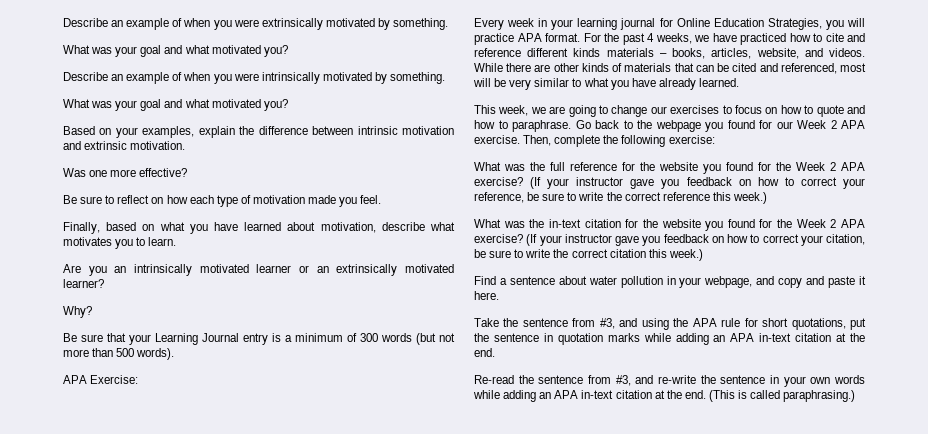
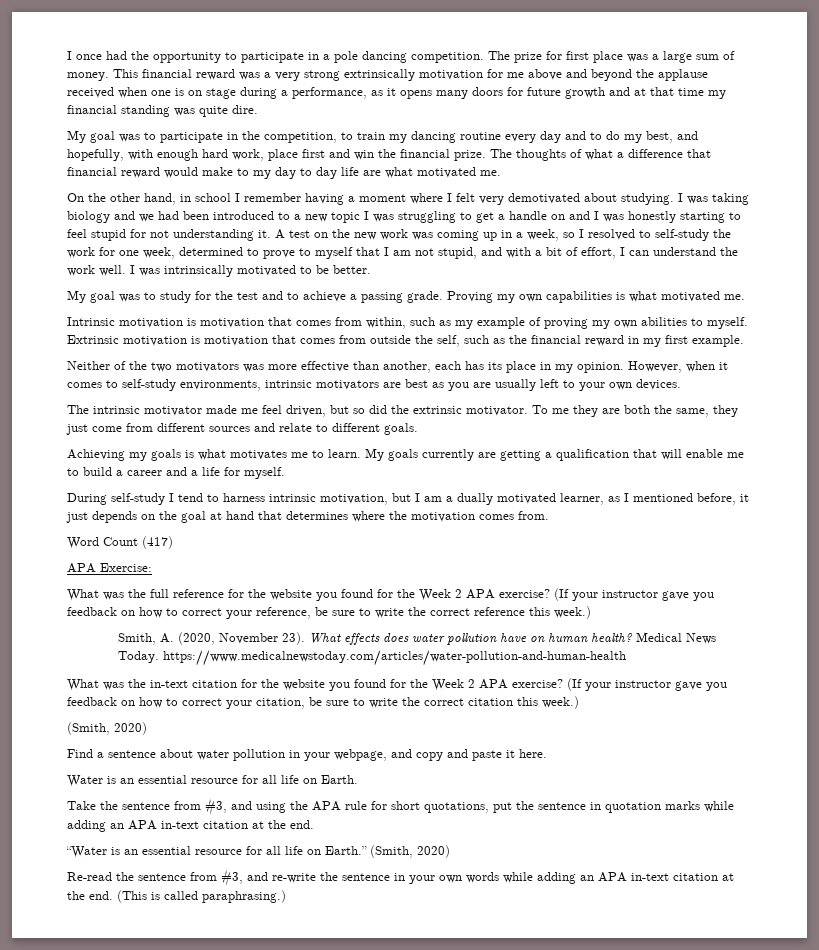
[63,18,449,30] [63,45,288,57] [63,72,446,84] [63,99,288,111] [63,126,454,138] [63,141,186,150] [63,168,188,177] [63,195,382,207] [63,222,425,234] Describe an example of when you were extrinsically motivated by something. // What was your goal and what motivated you? // Describe an example of when you were intrinsically motivated by something. // What was your goal and what motivated you? // Based on your examples, explain the difference between intrinsic motivation and extrinsic motivation. // Was one more effective? // Be sure to reflect on how each type of motivation made you feel. // Finally, based on what you have learned about motivation, describe -> [67,51,735,63] [67,69,708,81] [67,87,726,99] [67,105,258,117] [67,130,698,143] [67,149,711,161] [67,167,501,179] [67,193,749,205] [67,211,741,223] [67,229,731,241] [67,247,738,259] [67,265,371,277] [67,290,745,303] [67,317,748,329] [67,335,744,347] [67,361,728,373] [67,379,681,391] [67,405,738,417] [66,423,418,435] [67,449,194,461] I once had the opportunity to participate in a pole dancing competition. The prize for first place was a large sum of money. This financial reward was a very strong extrinsically motivation for me above and beyond the applause received when one is on stage during a performance, as it opens many doors for future growth and at that time my financial standing was quite dire. // My goal was to participate in the competition, to train my dancing routine every day and to do my best, and hopefully, with enough hard work, place first and win the financial prize. The thoughts of what a difference that financial reward would make to my day to day life are what motivated me. // On the other hand, in school I remember having a moment where I felt very demotivated about studying. I was taking biology and we had been introduced to a new topic I was struggling to get a handle on and I was honestly starting to feel stupid for not understanding it. A test on the new work was coming up in a week, so I resolved to self-study the work for one week, determined to prove to myself that I am not stupid, and with a bit of effort, I can understand the work well. I was intrinsically motivated to be better. // My goal was to study for the test and to achieve a passing grade. Proving my own capabilities is what motivated me. // Intrinsic motivation is motivation that comes from within, such as my example of proving my own abilities to myself. Extrinsic motivation is motivation that comes from outside the self, such as the financial reward in my first example. // Neither of the two motivators was more effective than another, each has its place in my opinion. However, when it comes to self-study environments, intrinsic motivators are best as you are usually left to your own devices. // The intrinsic motivator made me feel driven, but so did the extrinsic motivator. To me they are both the same, they just come from different sources and relate to different goals. // Achieving my goals is
[115,239,134,249] you -> [291,452,308,458] me
[63,264,454,276] [63,279,104,288] [63,306,92,318] [63,333,455,345] [63,348,175,360] [63,375,139,384] [474,18,865,30] [474,33,865,45] [474,48,865,59] [474,63,866,74] [473,78,739,90] [474,105,865,117] [474,120,865,132] [474,135,715,147] // Are you an intrinsically motivated learner or an extrinsically motivated learner? // Why? // Be sure that your Learning Journal entry is a minimum of 300 words (but not more than 500 words). // APA Exercise: // Every week in your learning journal for Online Education Strategies, you will practice APA format. For the past 4 weeks, we have practiced how to cite and reference different kinds materials – books, articles, website, and videos. While there are other kinds of materials that can be cited and referenced, most will be very similar to what you have already learned. // This week, we are going to change our exercises to focus on how to quote and how to paraphrase. Go back to the webpage you found for our Week 2 APA exercise. Then, complete the following exercise: -> [365,448,744,461] [67,467,285,479] [67,493,749,505] [66,511,549,523] [67,536,173,549] [67,563,152,573] My goals currently are getting a qualification that will enable me to build a career and a life for myself. // During self-study I tend to harness intrinsic motivation, but I am a dually motivated learner, as I mentioned before, it just depends on the goal at hand that determines where the motivation comes from. // Word Count (417) // APA Exercise:
(767, 198) none -> [118,632,717,645] [118,650,627,666] // Smith, A. (2020, November 23). What effects does water pollution have on human health? Medical News Today. https://www.medicalnewstoday.com/articles/water-pollution-and-human-health
(703, 255) none -> [67,722,147,735] // (Smith, 2020)
(499, 295) none -> [67,775,358,787] // Water is an essential resource for all life on Earth.
(495, 352) none -> [66,845,450,858] // “Water is an essential resource for all life on Earth.” (Smith, 2020)

